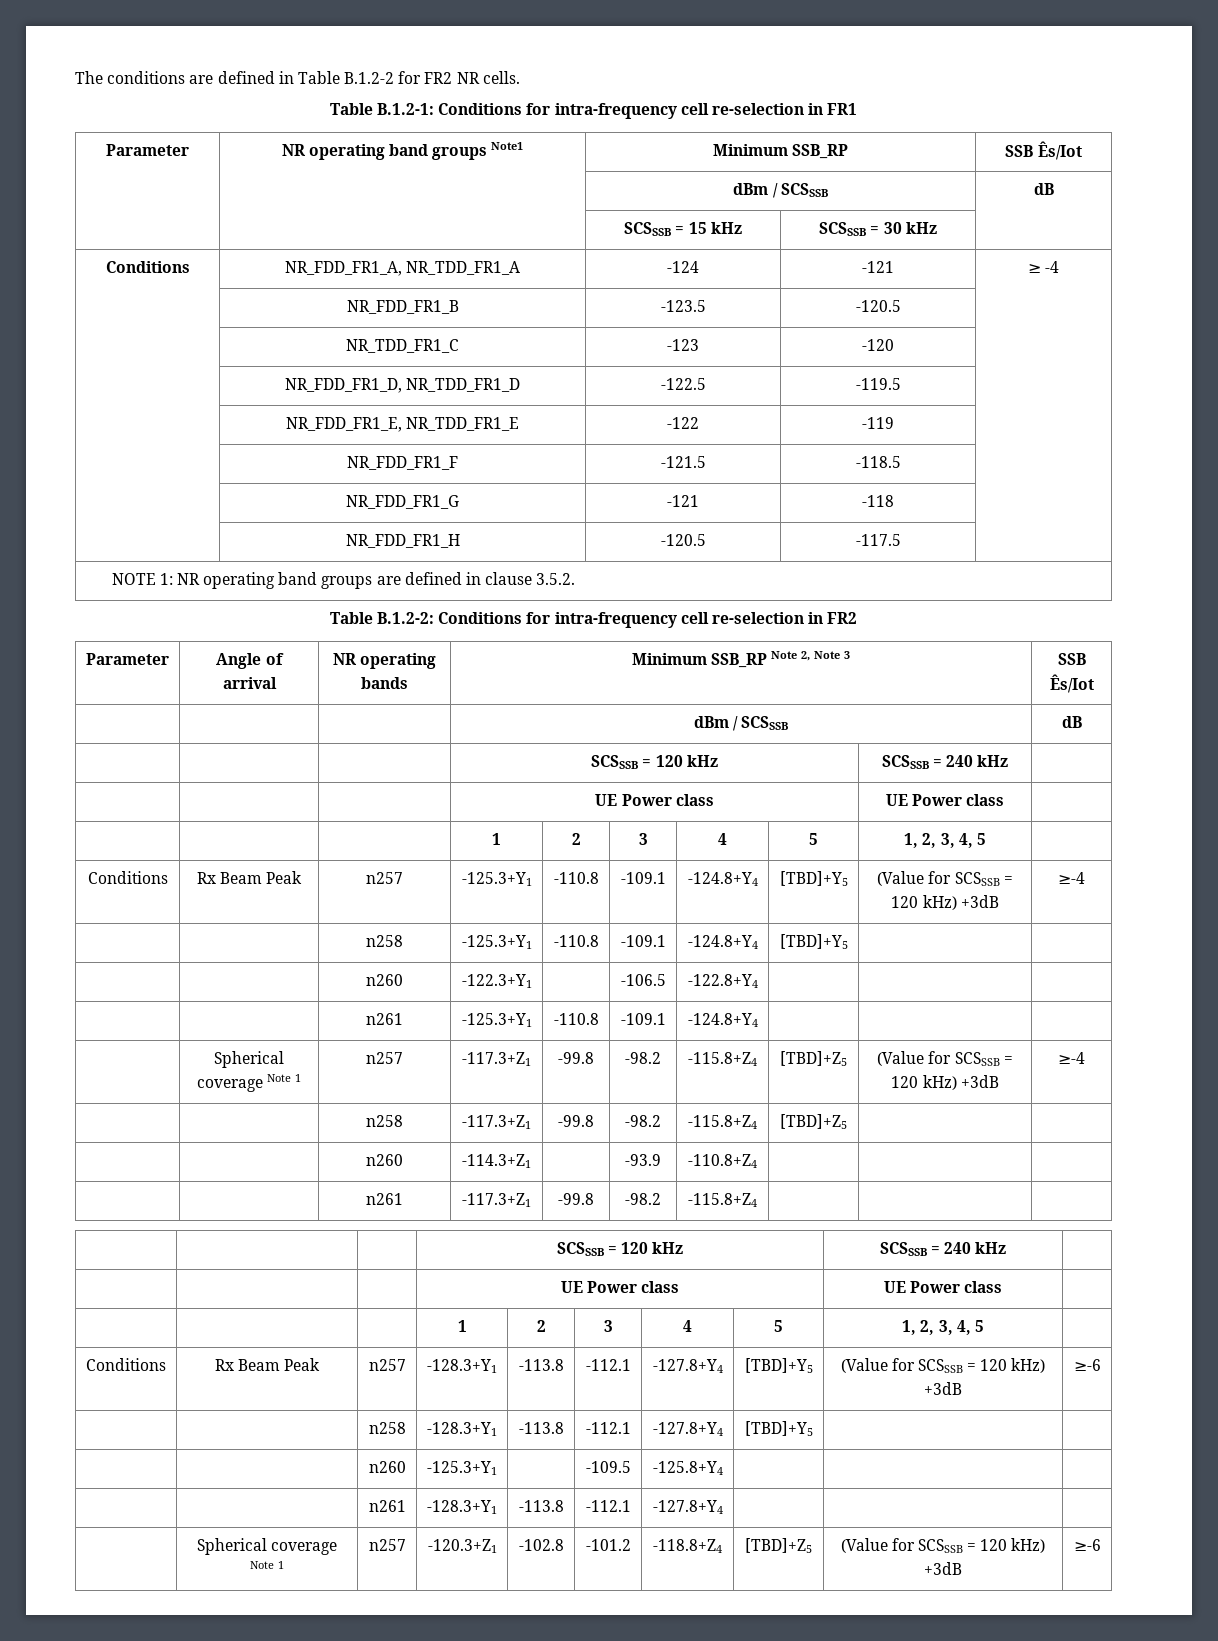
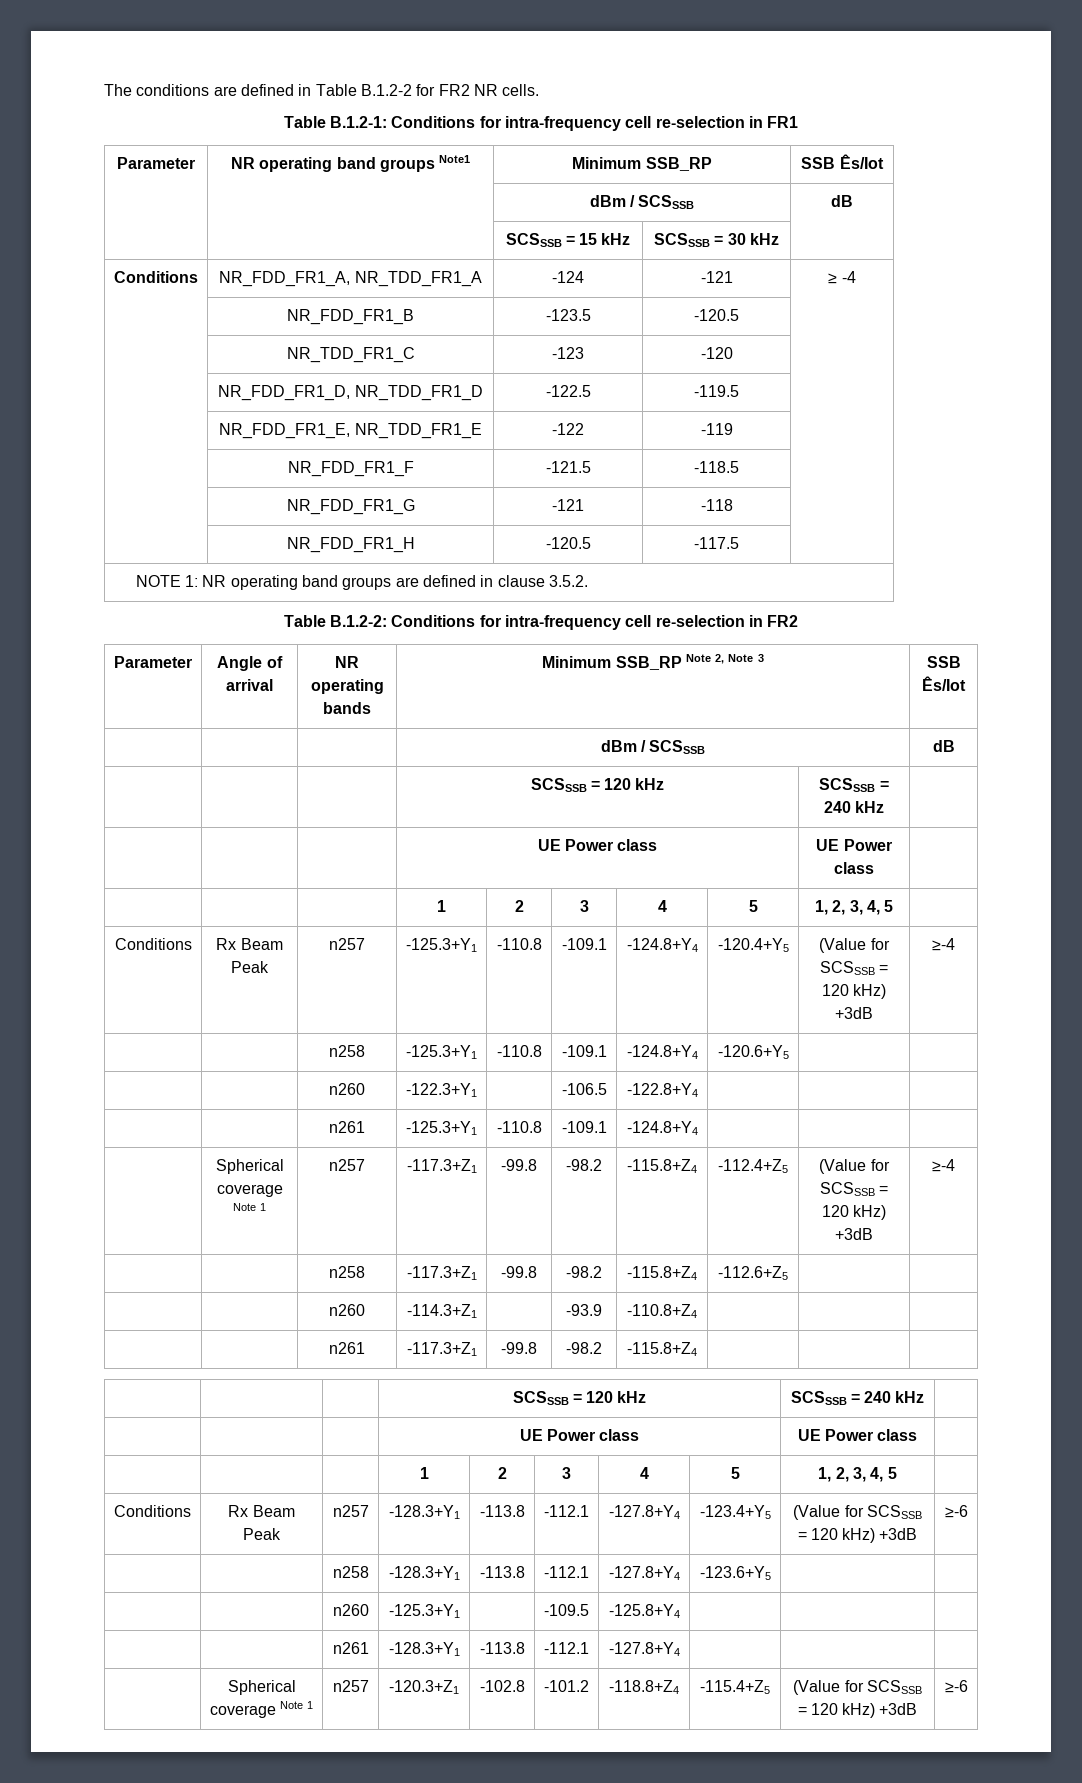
[779,871,848,886] [TBD]+Y5 -> [717,938,789,952] -120.4+Y5
[779,934,848,949] [TBD]+Y5 -> [717,1045,789,1059] -120.6+Y5
[780,1051,847,1066] [TBD]+Z5 -> [718,1159,788,1173] -112.4+Z5
[780,1114,847,1129] [TBD]+Z5 -> [718,1266,788,1280] -112.6+Z5
[744,1358,813,1373] [TBD]+Y5 -> [699,1505,771,1519] -123.4+Y5
[744,1421,813,1436] [TBD]+Y5 -> [699,1566,771,1580] -123.6+Y5
[745,1538,812,1553] [TBD]+Z5 -> [700,1680,770,1694] -115.4+Z5

